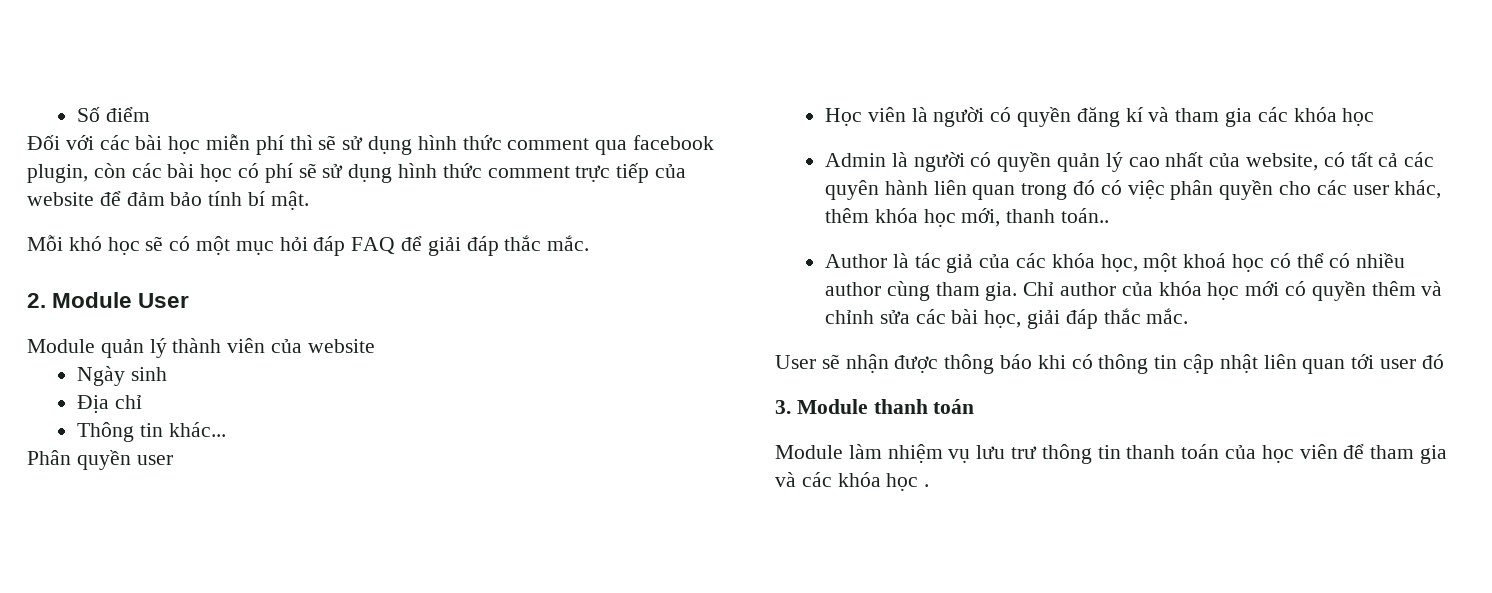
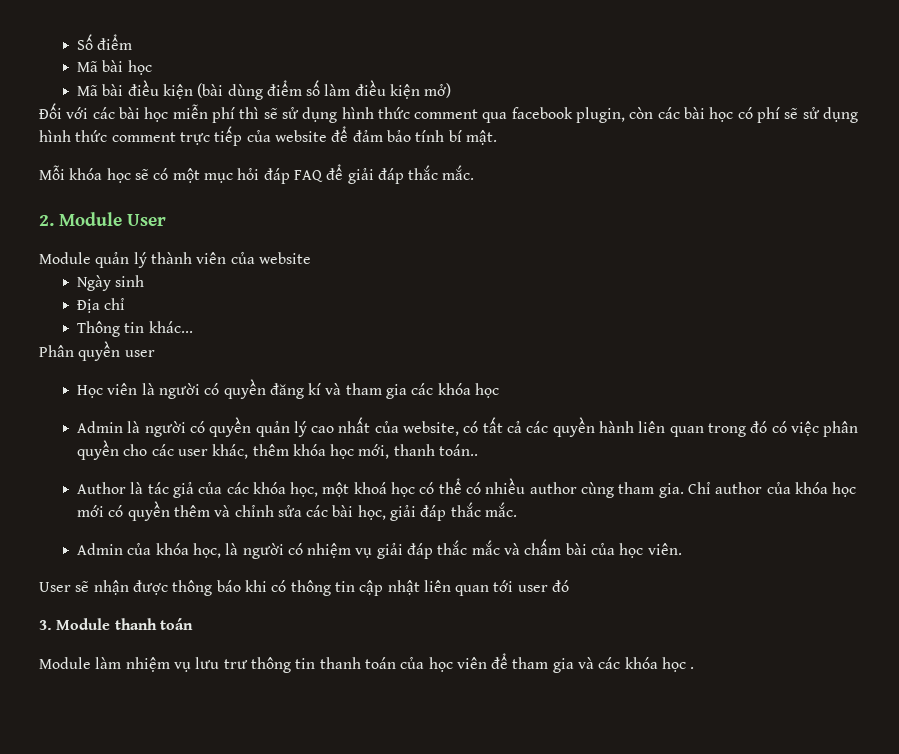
(150, 114) none -> [76,60,152,75] [76,80,452,100] // Mã bài học // Mã bài điều kiện (bài dùng điểm số làm điều kiện mở)
[68,236,102,251] khó -> [69,168,103,180] khóa
[824,180,879,200] quyên -> [552,417,595,437] quyền
(1189, 316) none -> [76,539,682,559] // Admin của khóa học, là người có nhiệm vụ giải đáp thắc mắc và chấm bài của học viên.

